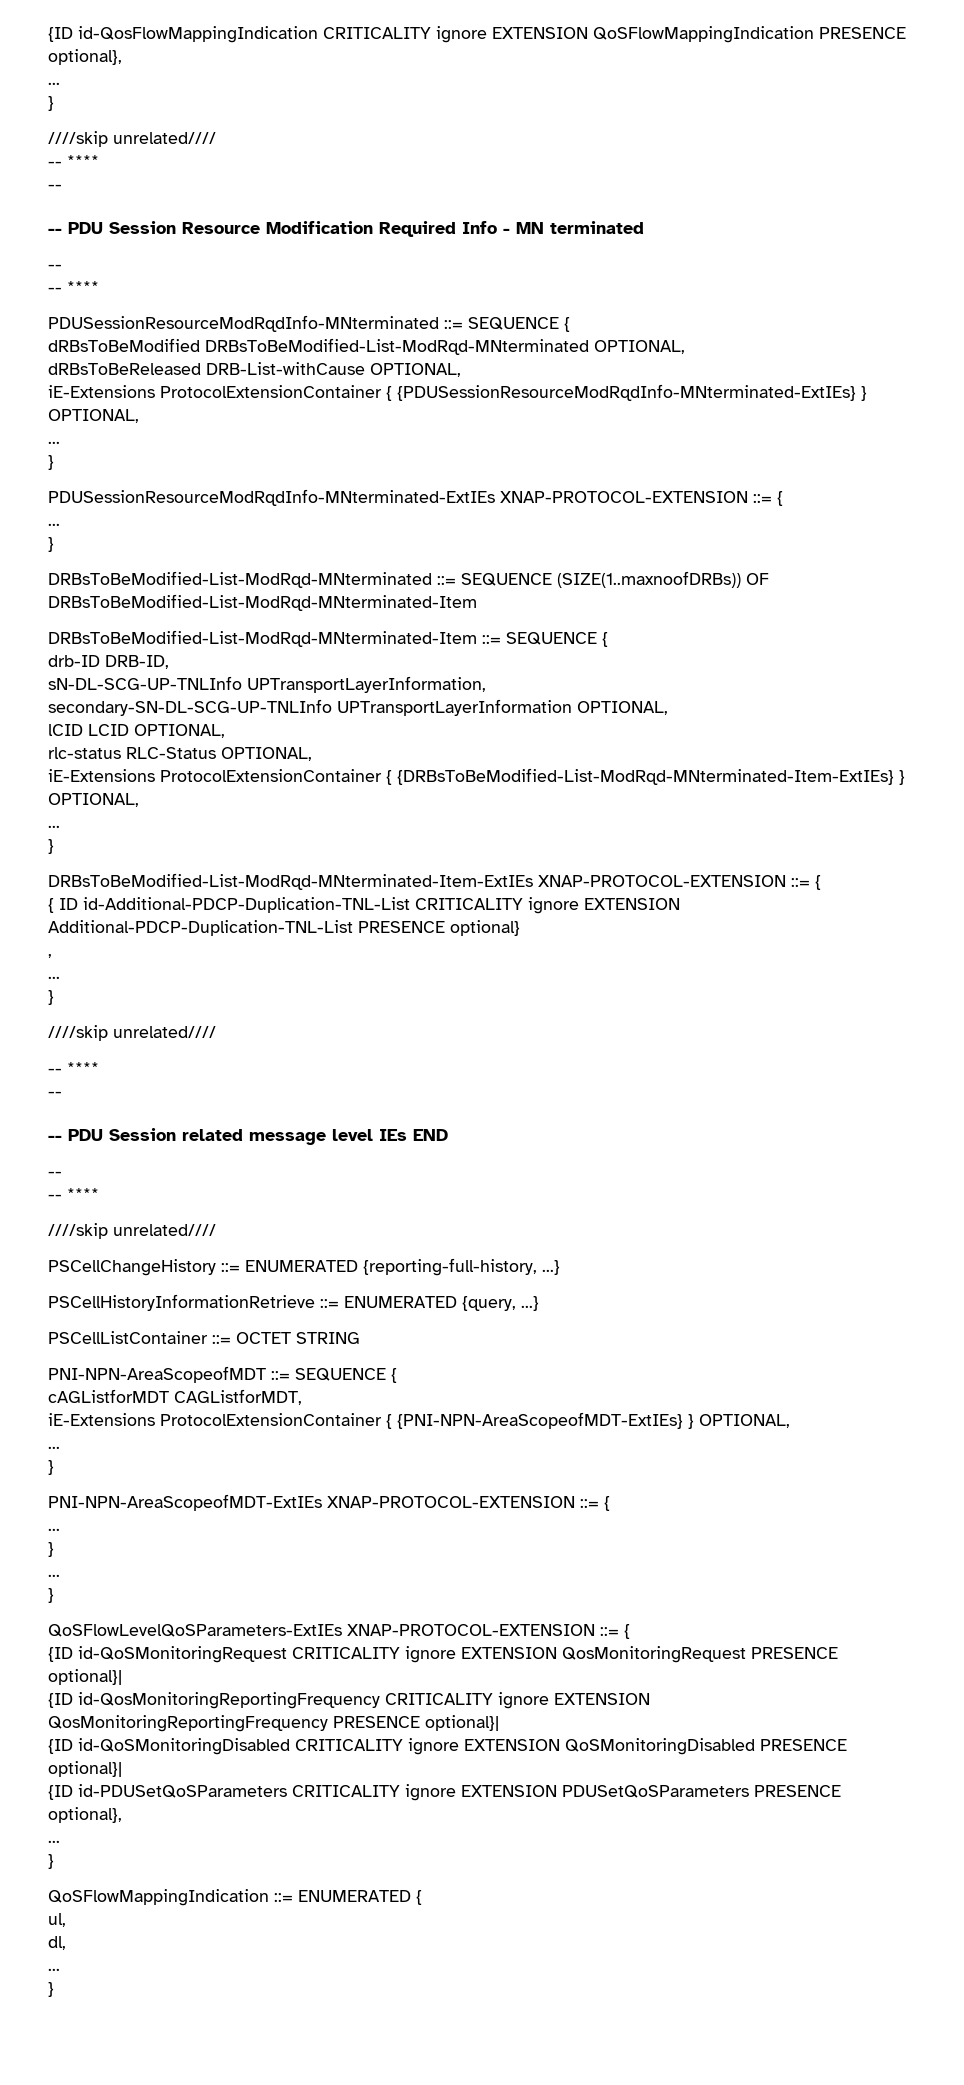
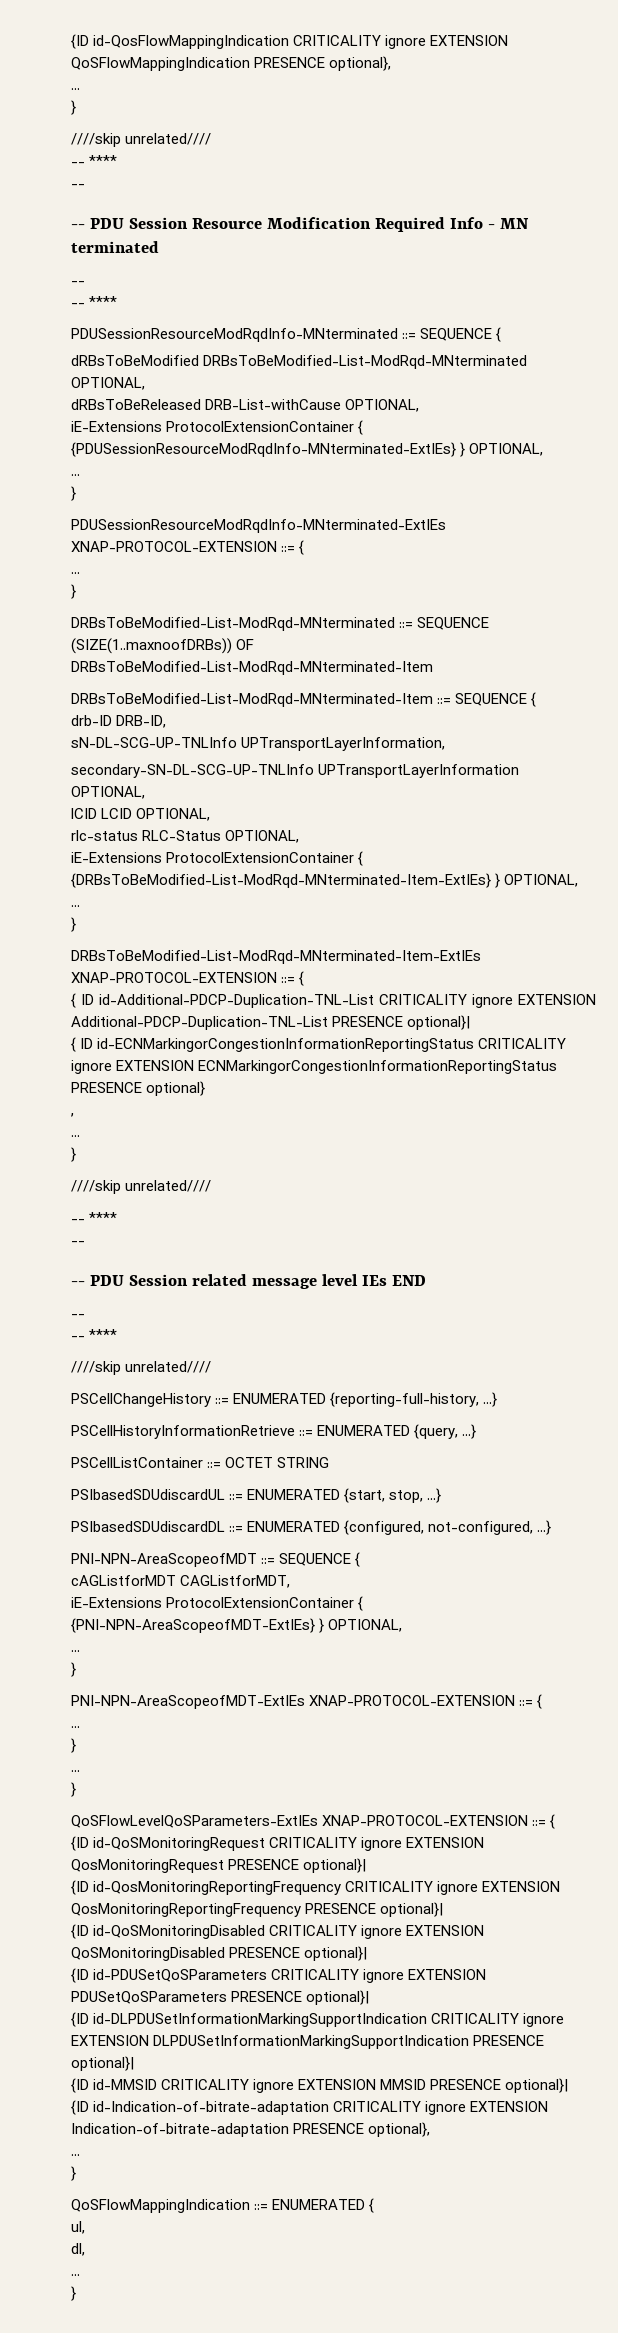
(445, 927) none -> [407,1015,471,1030] [71,1037,567,1052] [71,1060,558,1074] [71,1082,142,1093] optional}| // { ID id-ECNMarkingorCongestionInformationReportingStatus CRITICALITY ignore EXTENSION ECNMarkingorCongestionInformationReportingStatus PRESENCE
(360, 1338) none -> [71,1488,442,1503] [71,1520,552,1535] // PSIbasedSDUdiscardUL ::= ENUMERATED {start, stop, ...} // PSIbasedSDUdiscardDL ::= ENUMERATED {configured, not-configured, ...}
(841, 1791) none -> [306,1990,370,2005] [71,2012,565,2027] [71,2035,545,2049] [71,2056,134,2071] [71,2078,569,2093] [71,2100,549,2115] [71,2123,365,2137] optional}| // {ID id-DLPDUSetInformationMarkingSupportIndication CRITICALITY ignore EXTENSION DLPDUSetInformationMarkingSupportIndication PRESENCE optional}| // {ID id-MMSID CRITICALITY ignore EXTENSION MMSID PRESENCE optional}| // {ID id-Indication-of-bitrate-adaptation CRITICALITY ignore EXTENSION Indication-of-bitrate-adaptation PRESENCE

